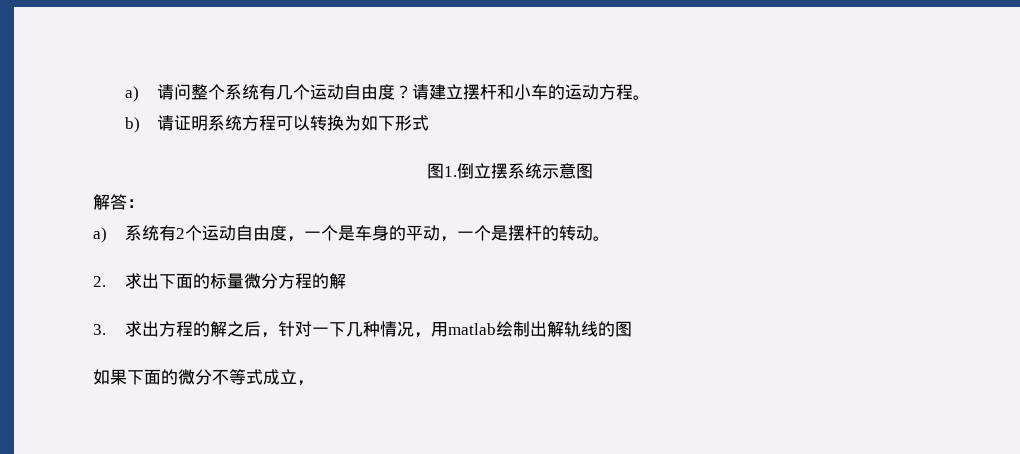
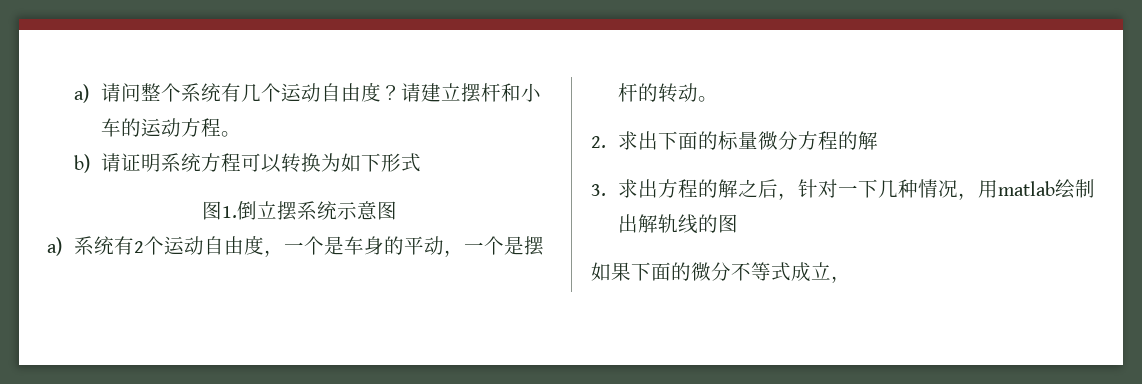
[93,194,144,210] // 解答： -> (397, 210) none

